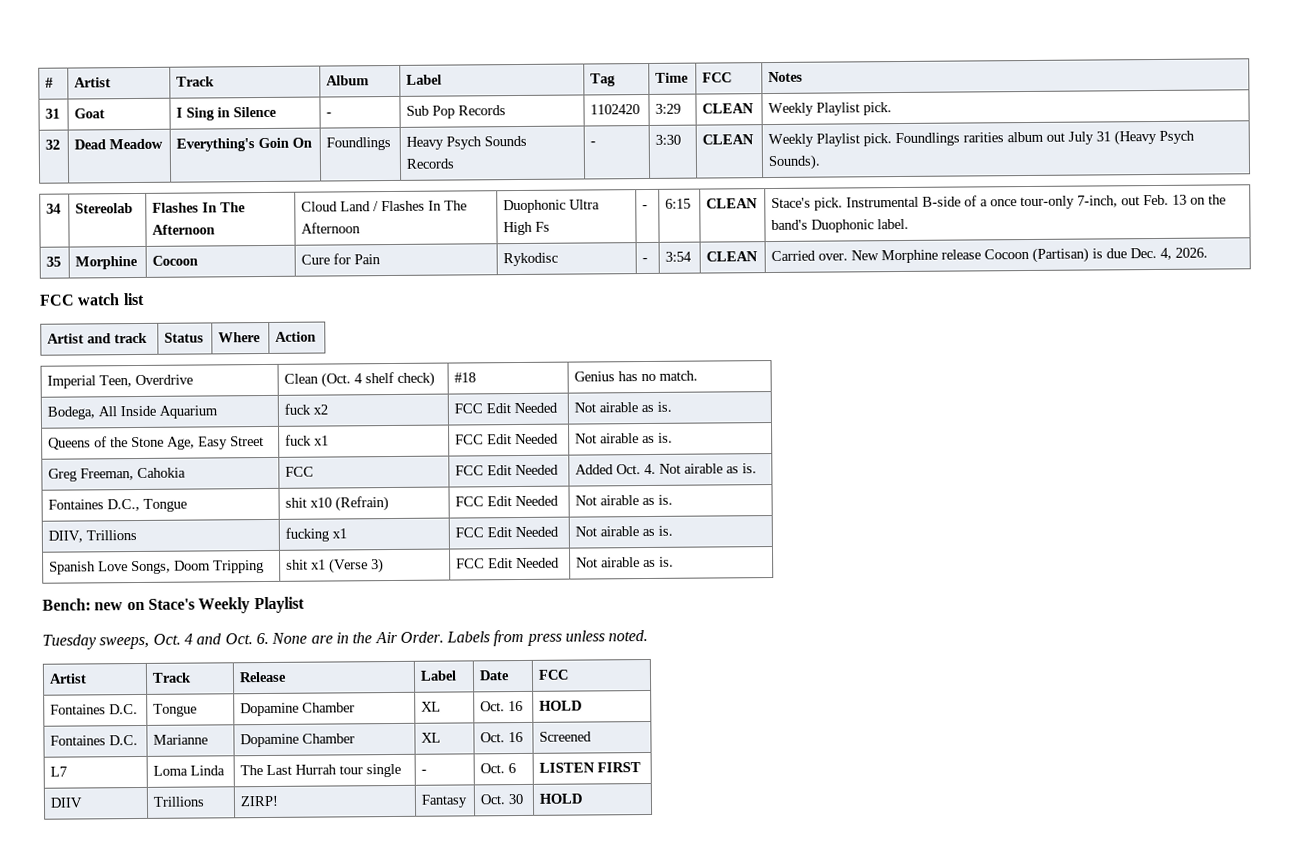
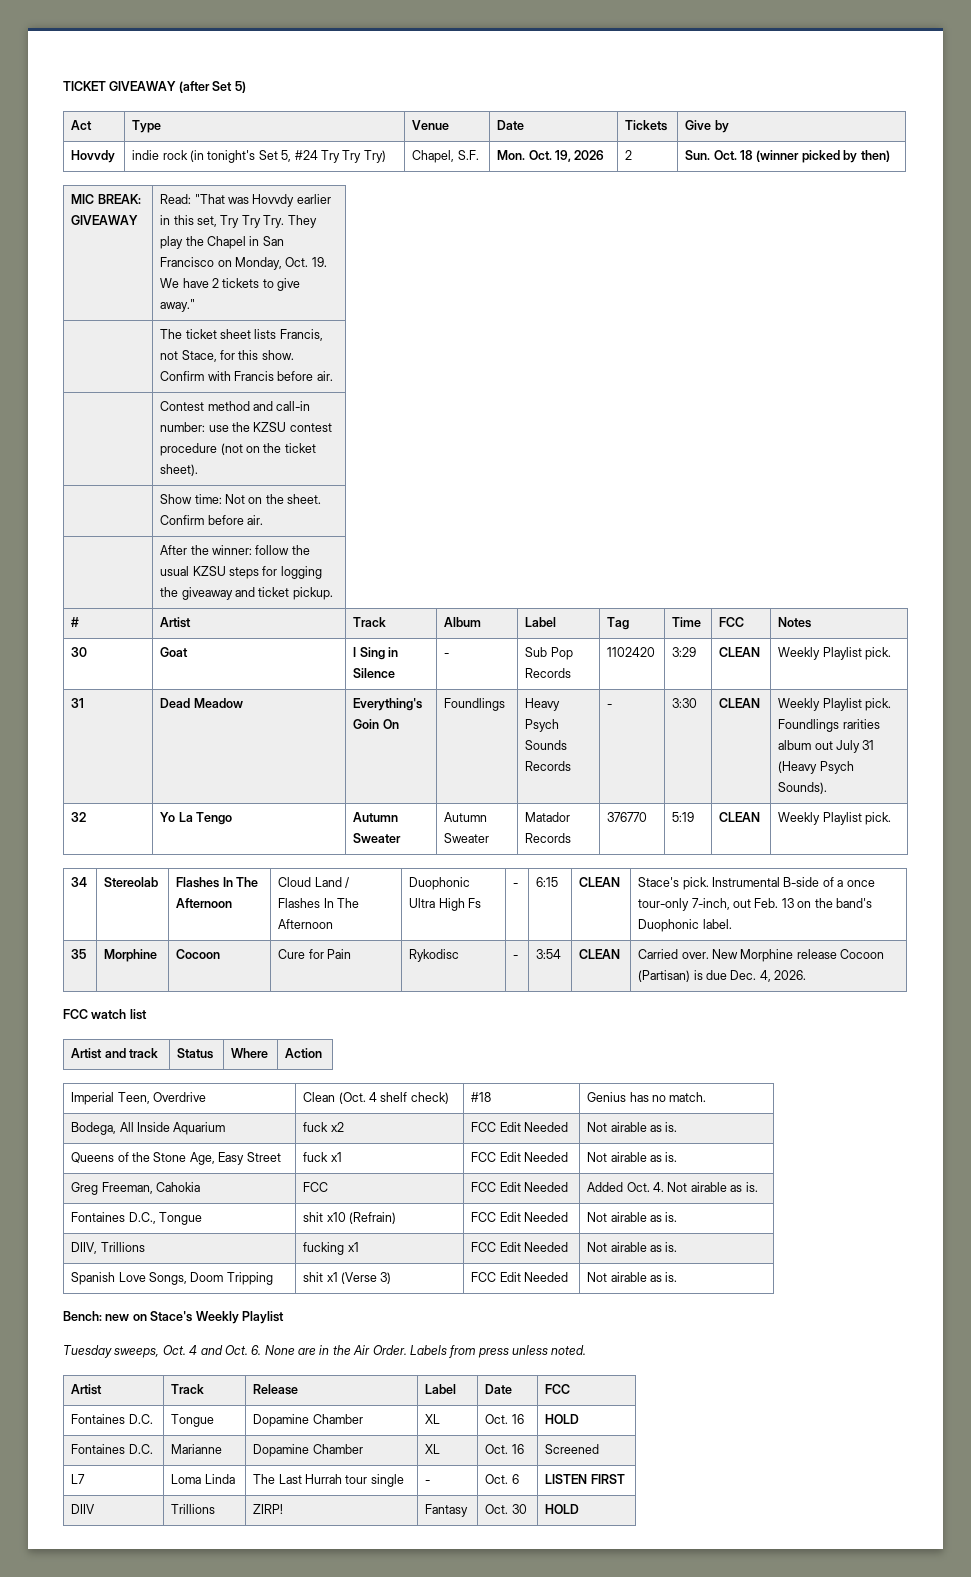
(45, 82) none -> [63,81,246,93] [71,120,93,130] [132,120,162,133] [412,120,450,130] [497,120,525,130] [625,120,668,131] [685,120,729,133] [71,150,116,163] [132,150,386,163] [412,150,479,163] [497,150,605,162] [625,150,633,160] [685,150,890,163] [71,194,141,204] [71,215,139,225] [160,194,331,207] [160,215,317,228] [160,236,284,249] [160,257,327,270] [160,278,301,291] [160,299,196,312] [160,329,323,341] [160,350,294,362] [160,371,333,381] [160,401,311,411] [160,422,332,432] [160,443,316,456] [160,464,199,476] [160,494,322,504] [160,515,264,525] [160,545,310,555] [160,566,322,579] [160,587,333,600] TICKET GIVEAWAY (after Set 5) // Act | Type | Venue | Date | Tickets | Give by // Hovvdy | indie rock (in tonight's Set 5, #24 Try Try Try) | Chapel, S.F. | Mon. Oct. 19, 2026 | 2 | Sun. Oct. 18 (winner picked by then) // MIC BREAK: GIVEAWAY | Read: "That was Hovvdy earlier in this set, Try Try Try. They play the Chapel in San Francisco on Monday, Oct. 19. We have 2 tickets to give away." // | The ticket sheet lists Francis, not Stace, for this show. Confirm with Francis before air. // | Contest method and call-in number: use the KZSU contest procedure (not on the ticket sheet). // | Show time: Not on the sheet. Confirm before air. // | After the winner: follow the usual KZSU steps for logging the giveaway and ticket pickup. //
[45,108,61,119] 31 -> [71,647,88,657] 30
[45,139,61,150] 32 -> [71,698,85,708] 31
(822, 162) none -> [71,812,87,822] [160,812,233,825] [353,812,399,822] [353,833,402,843] [444,812,488,822] [444,833,490,843] [525,812,571,822] [525,833,572,843] [607,812,648,822] [672,812,695,822] [719,812,761,822] [778,812,892,825] // 32 | Yo La Tengo | Autumn Sweater | Autumn Sweater | Matador Records | 376770 | 5:19 | CLEAN | Weekly Playlist pick.

